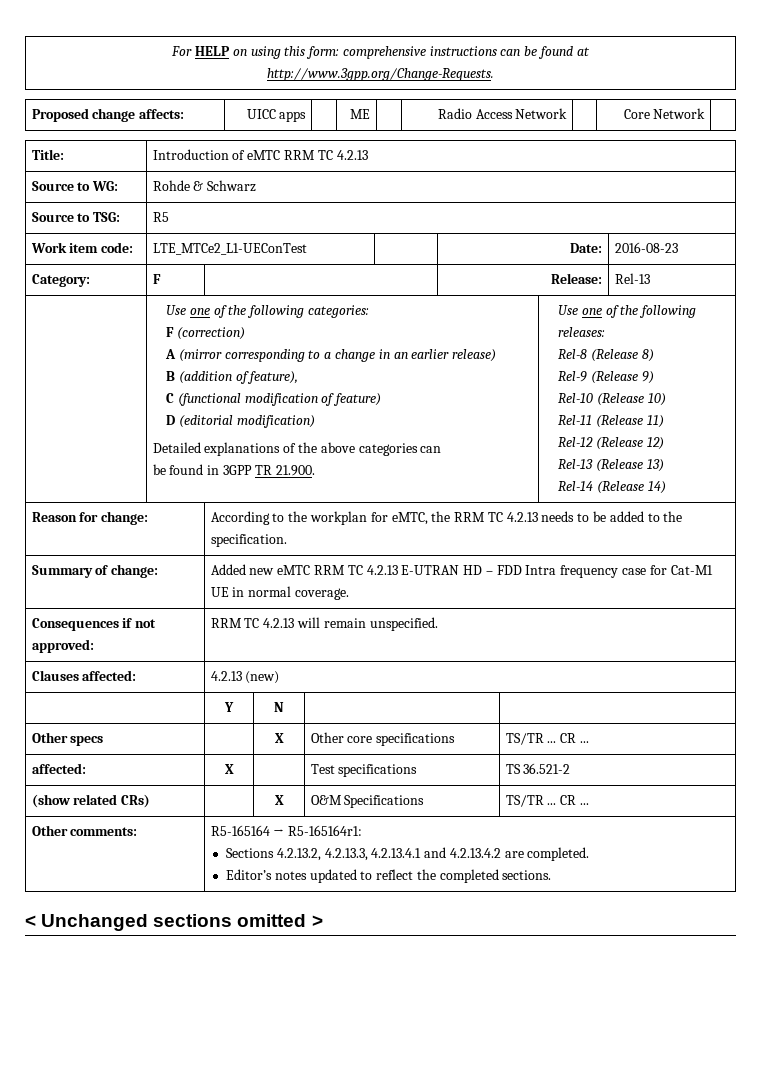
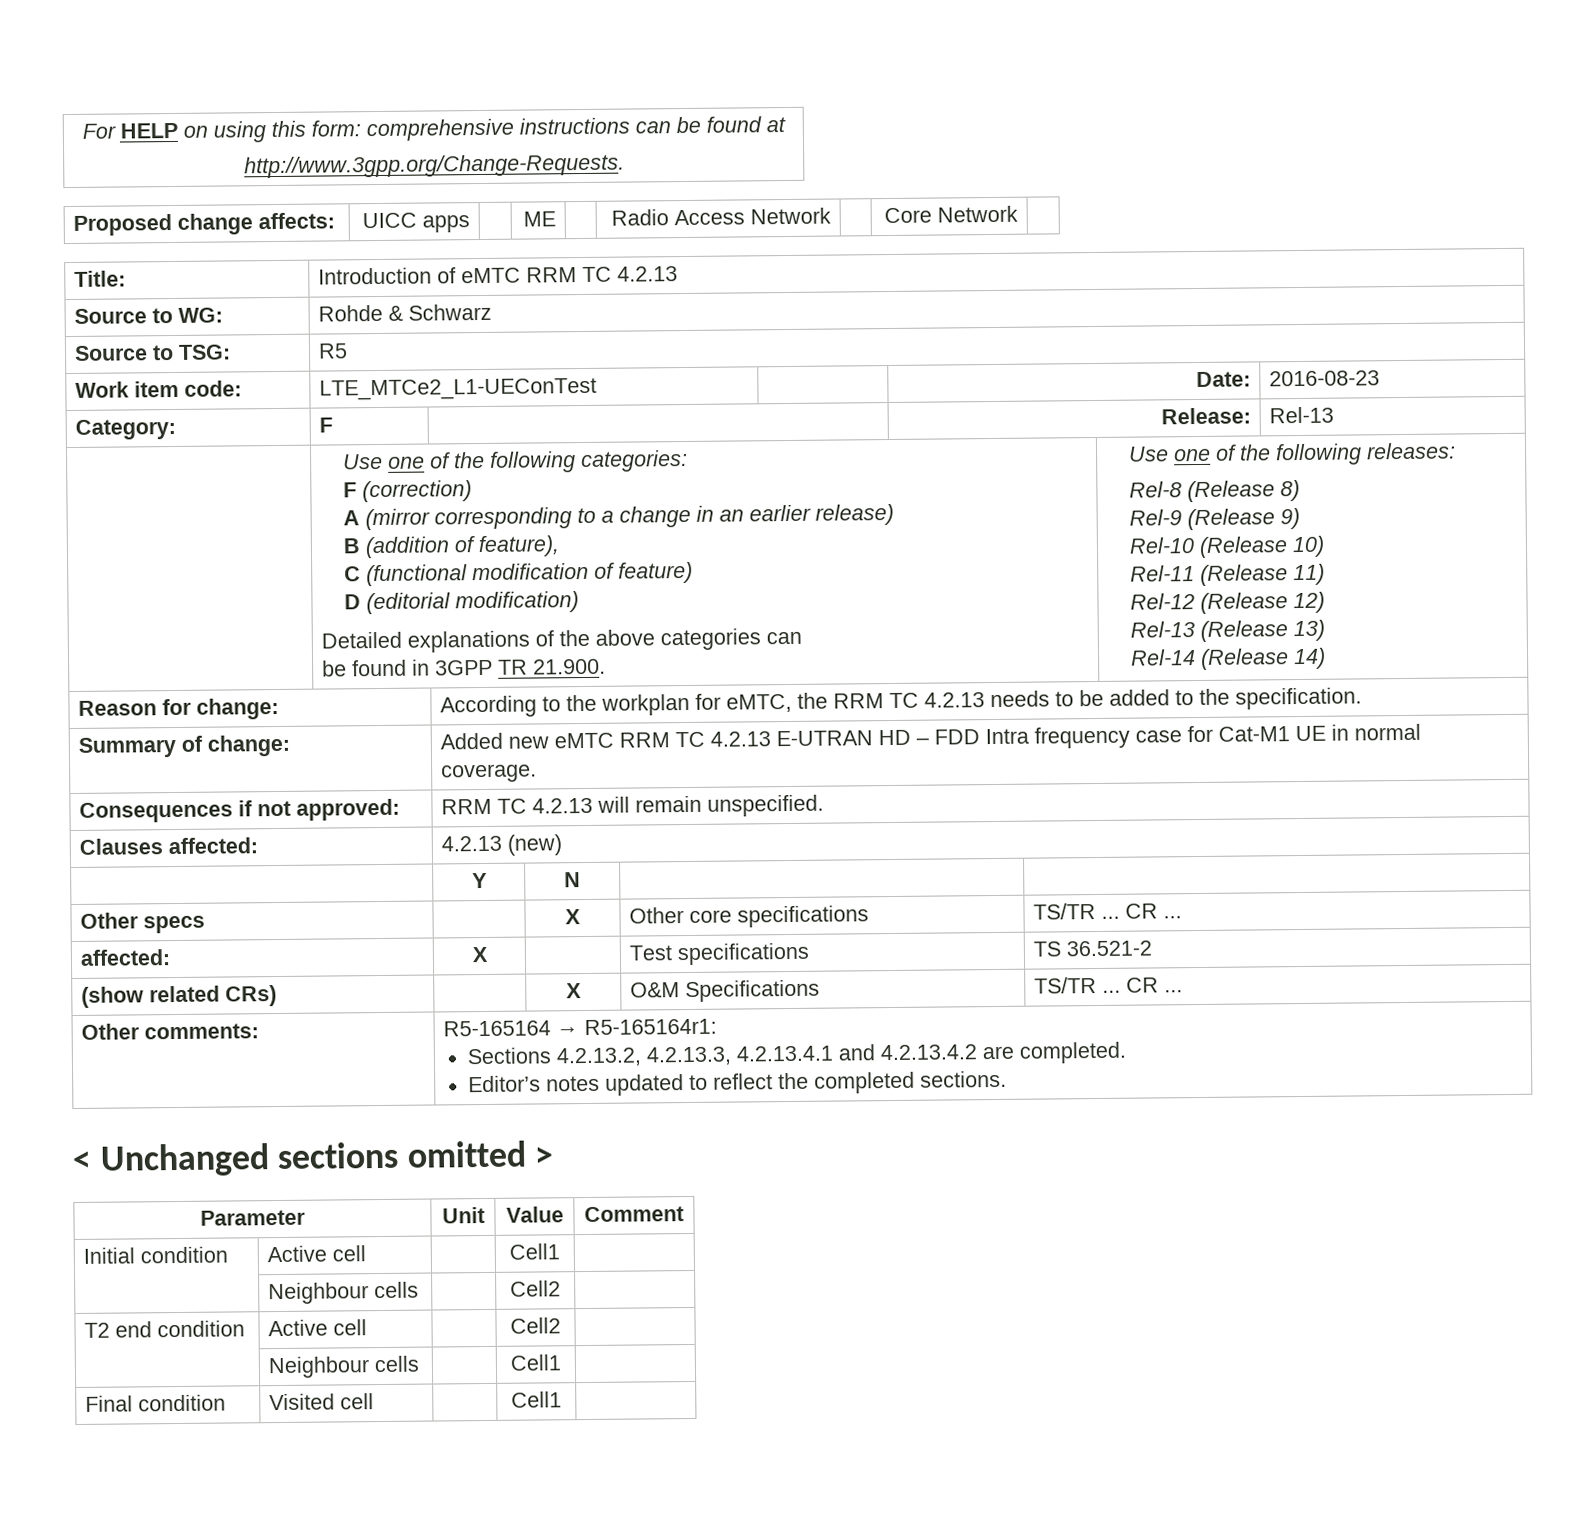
(323, 921) none -> [200,1209,306,1226] [441,1207,485,1224] [505,1206,564,1223] [584,1206,684,1223] [83,1246,229,1264] [267,1245,367,1263] [509,1243,560,1260] [268,1281,420,1305] [510,1280,561,1297] [84,1320,246,1338] [268,1319,368,1337] [510,1317,561,1334] [268,1355,420,1379] [510,1354,561,1371] [85,1394,227,1412] [269,1393,375,1411] [511,1391,562,1408] // Parameter | Unit | Value | Comment // Initial condition | Active cell | | Cell1 | // | Neighbour cells | | Cell2 | // T2 end condition | Active cell | | Cell2 | // | Neighbour cells | | Cell1 | // Final condition | Visited cell | | Cell1 |

